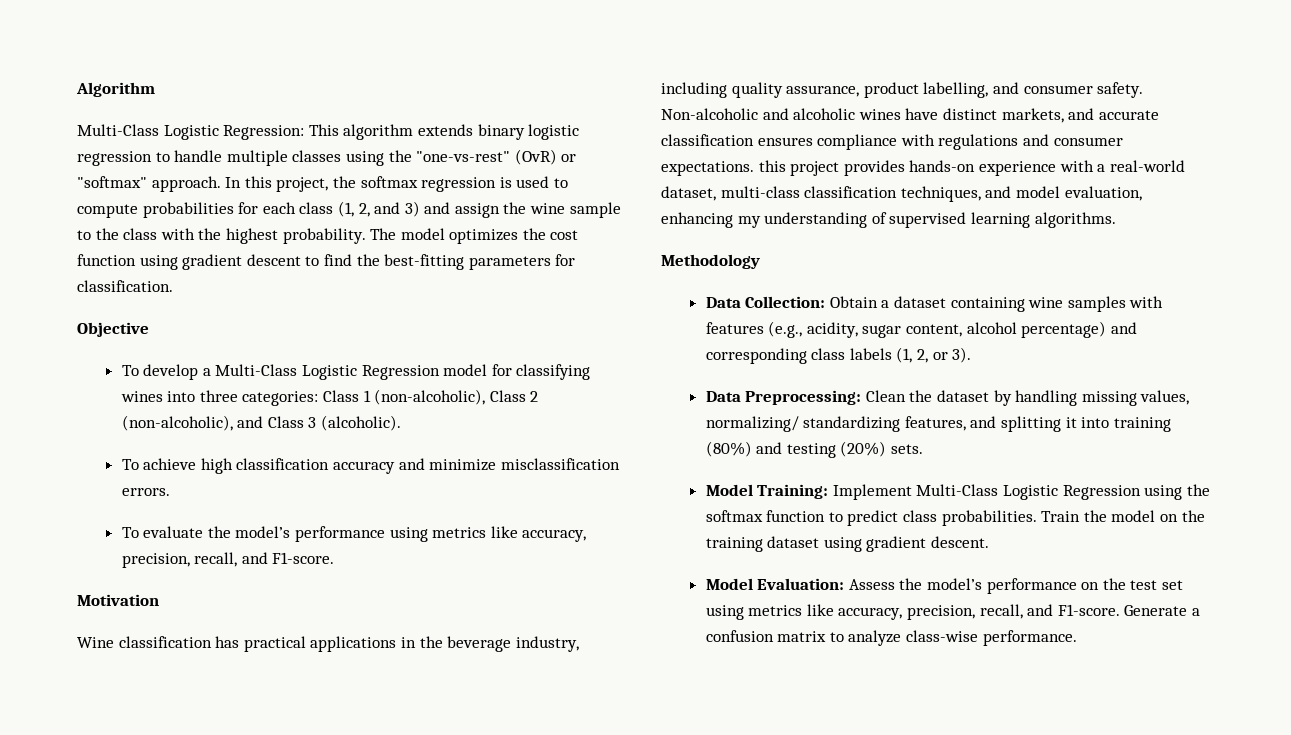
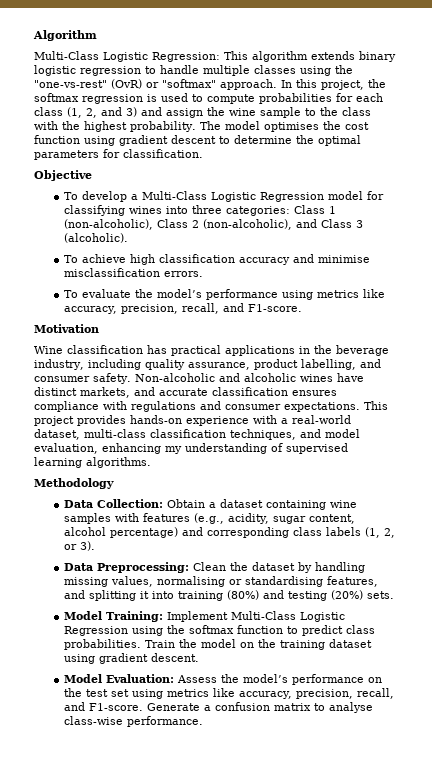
[449,229,519,244] optimizes -> [263,122,319,132] optimises
[323,254,465,270] find the best-fitting -> [234,135,361,146] determine the optimal
[429,459,497,471] minimize -> [317,255,370,263] minimise
[758,160,786,172] this -> [364,401,388,410] This
[705,416,901,432] normalizing/ standardizing -> [156,576,323,587] normalising or standardising
[848,630,902,646] analyze -> [328,702,373,713] analyse

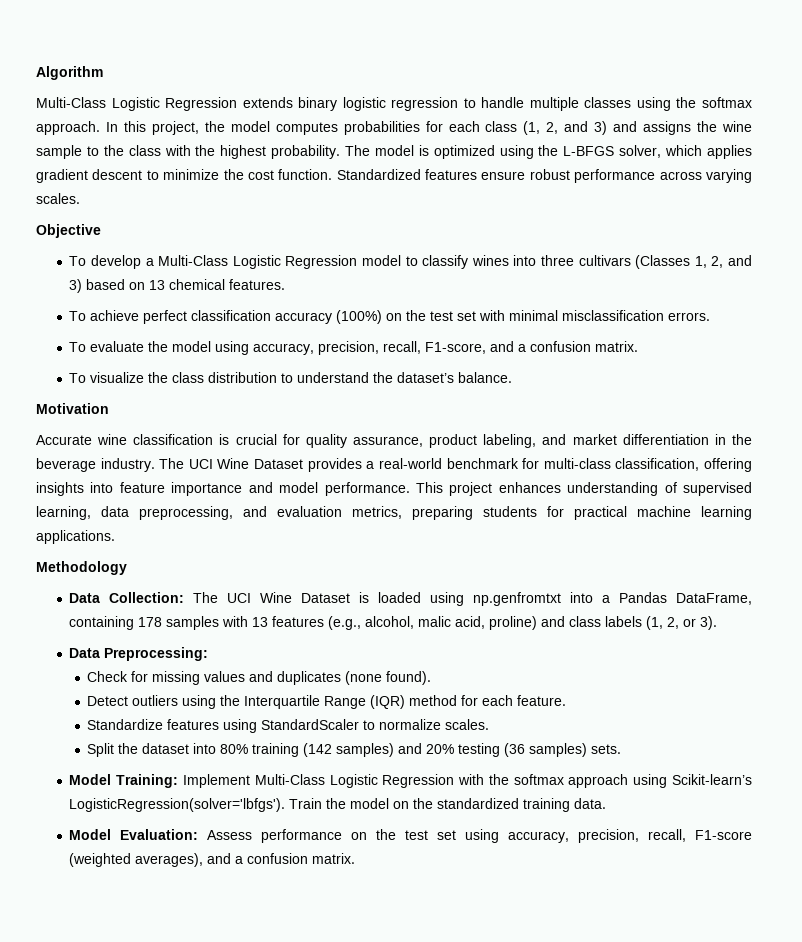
[152,51,308,62] Regression: This algorithm -> [165,97,238,111] Regression
[34,79,216,89] "one-vs-rest" (OvR) or "softmax" -> [702,97,753,108] softmax
[34,93,255,104] softmax regression is used to compute -> [230,121,338,135] model computes
[166,108,203,118] assign -> [643,121,692,135] assigns
[263,121,369,132] [34,135,361,146] [34,149,203,160] optimises the cost function using gradient descent to determine the optimal parameters for classification. -> [418,145,752,159] [36,169,752,183] [36,193,80,204] is optimized using the L-BFGS solver, which applies gradient descent to minimize the cost function. Standardized features ensure robust performance across varying scales.
[366,191,384,200] [63,205,125,216] for classifying -> [405,255,469,269] to classify
[225,205,336,216] [63,219,363,230] [63,233,128,243] categories: Class 1 (non-alcoholic), Class 2 (non-alcoholic), and Class 3 (alcoholic). -> [578,255,752,269] [69,279,286,293] cultivars (Classes 1, 2, and 3) based on 13 chemical features.
[129,254,155,265] high -> [143,310,188,324] perfect
[292,254,370,263] and minimise -> [336,310,559,324] (100%) on the test set with minimal
[156,289,385,300] [63,303,303,314] [34,324,99,333] [34,345,389,356] [34,359,381,370] [34,373,364,384] [34,387,337,398] [34,401,388,412] [34,415,351,426] [34,429,360,440] [34,443,348,454] [34,457,151,468] [34,478,114,489] [63,499,357,510] model’s performance using metrics like accuracy, precision, recall, and F1-score. // Motivation // Wine classification has practical applications in the beverage industry, including quality assurance, product labelling, and consumer safety. Non-alcoholic and alcoholic wines have distinct markets, and accurate classification ensures compliance with regulations and consumer expectations. This project provides hands-on experience with a real-world dataset, multi-class classification techniques, and model evaluation, enhancing my understanding of supervised learning algorithms. // Methodology // Data Collection: Obtain a dataset containing wine -> [172,341,639,355] [69,372,513,383] [36,403,109,414] [36,434,752,448] [36,458,753,472] [36,482,752,496] [36,506,752,520] [36,530,115,544] [36,561,127,575] [69,592,753,606] [69,616,163,630] model using accuracy, precision, recall, F1-score, and a confusion matrix. // To visualize the class distribution to understand the dataset’s balance. // Motivation // Accurate wine classification is crucial for quality assurance, product labeling, and market differentiation in the beverage industry. The UCI Wine Dataset provides a real-world benchmark for multi-class classification, offering insights into feature importance and model performance. This project enhances understanding of supervised learning, data preprocessing, and evaluation metrics, preparing students for practical machine learning applications. // Methodology // Data Collection: The UCI Wine Dataset is loaded using np.genfromtxt into a Pandas DataFrame, containing 178
(139, 517) none -> [252,617,269,627] 13
[227,513,356,524] [63,527,289,538] acidity, sugar content, alcohol percentage) and corresponding -> [365,616,566,630] alcohol, malic acid, proline) and
[192,562,365,573] [63,576,378,587] [63,590,363,601] Clean the dataset by handling missing values, normalising or standardising features, and splitting it into training (80%) and testing (20%) -> [87,671,432,685] [87,695,567,709] [87,719,490,733] [87,743,588,757] // Check for missing values and duplicates (none found). // Detect outliers using the Interquartile Range (IQR) method for each feature. // Standardize features using StandardScaler to normalize scales. // Split the dataset into 80% training (142 samples) and 20% testing (36 samples)
[131,625,375,636] [63,639,141,650] using the softmax function to predict class probabilities. -> [458,774,753,788] [69,798,286,812] with the softmax approach using Scikit-learn’s LogisticRegression(solver='lbfgs').
[279,639,372,650] [63,653,199,664] training dataset using gradient descent. -> [437,798,607,812] standardized training data.
[220,674,288,683] the model’s -> (253, 835) none
[166,688,395,699] [63,702,373,713] [63,716,203,727] metrics like accuracy, precision, recall, and F1-score. Generate a confusion matrix to analyse class-wise performance. -> [508,829,752,843] [69,853,356,867] accuracy, precision, recall, F1-score (weighted averages), and a confusion matrix.

